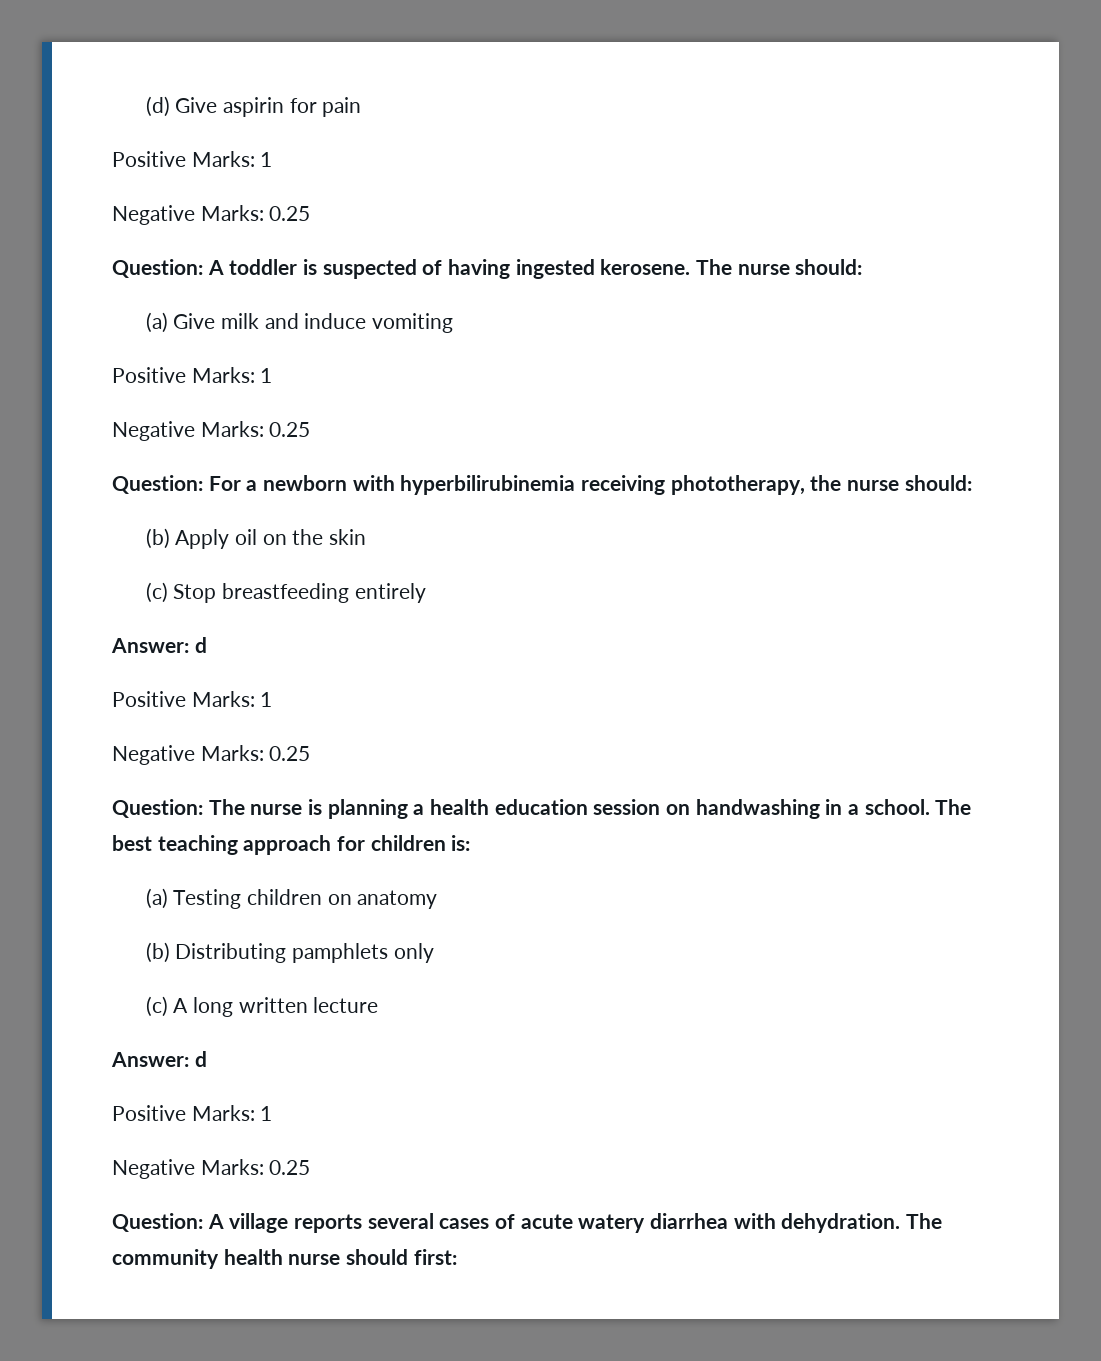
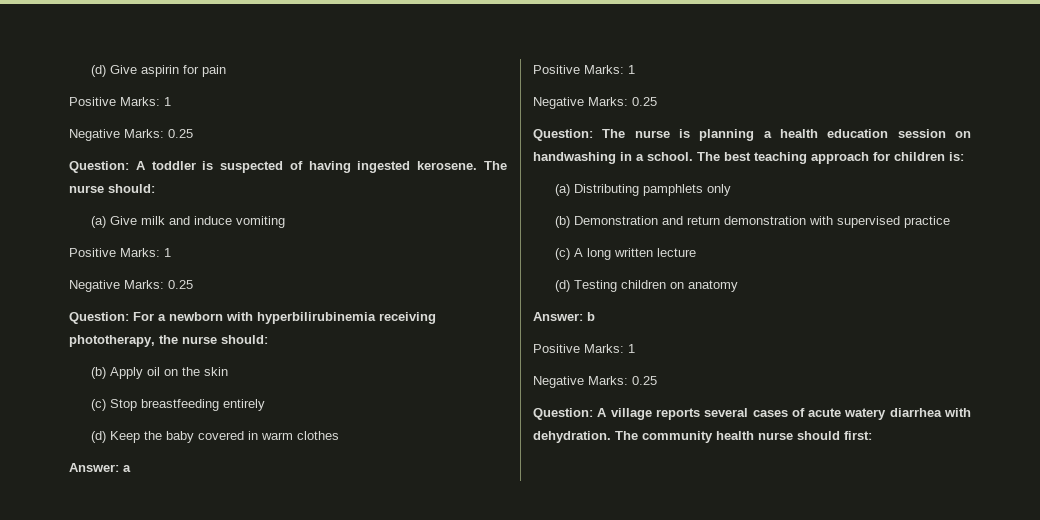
[111,637,207,653] // Answer: d -> [90,431,339,443] [69,463,131,472] // (d) Keep the baby covered in warm clothes // Answer: a
[173,889,438,909] [145,942,434,963] Testing children on anatomy // (b) Distributing pamphlets only -> [573,184,731,196] [554,216,950,228] Distributing pamphlets only // (b) Demonstration and return demonstration with supervised practice
[111,1051,207,1067] // Answer: d -> [554,280,738,292] [533,312,595,321] // (d) Testing children on anatomy // Answer: b

